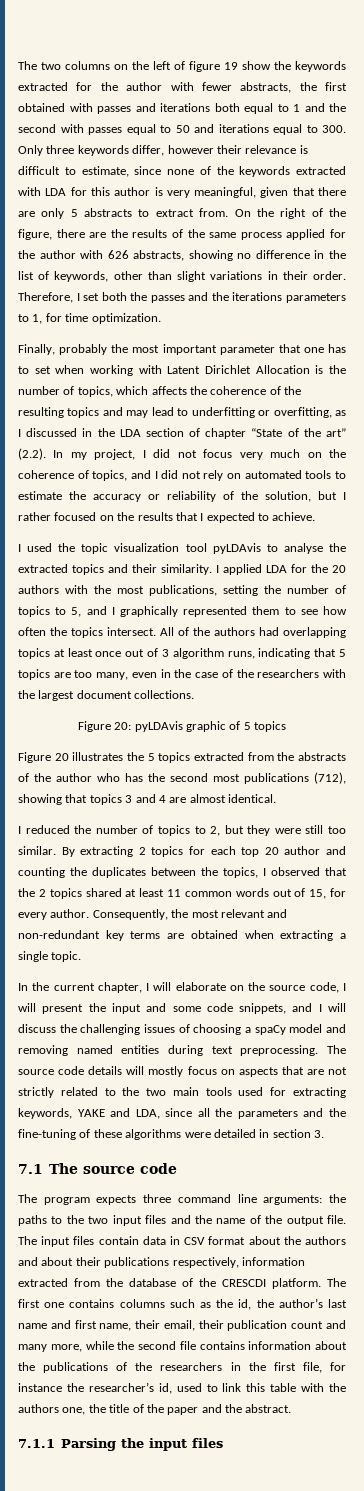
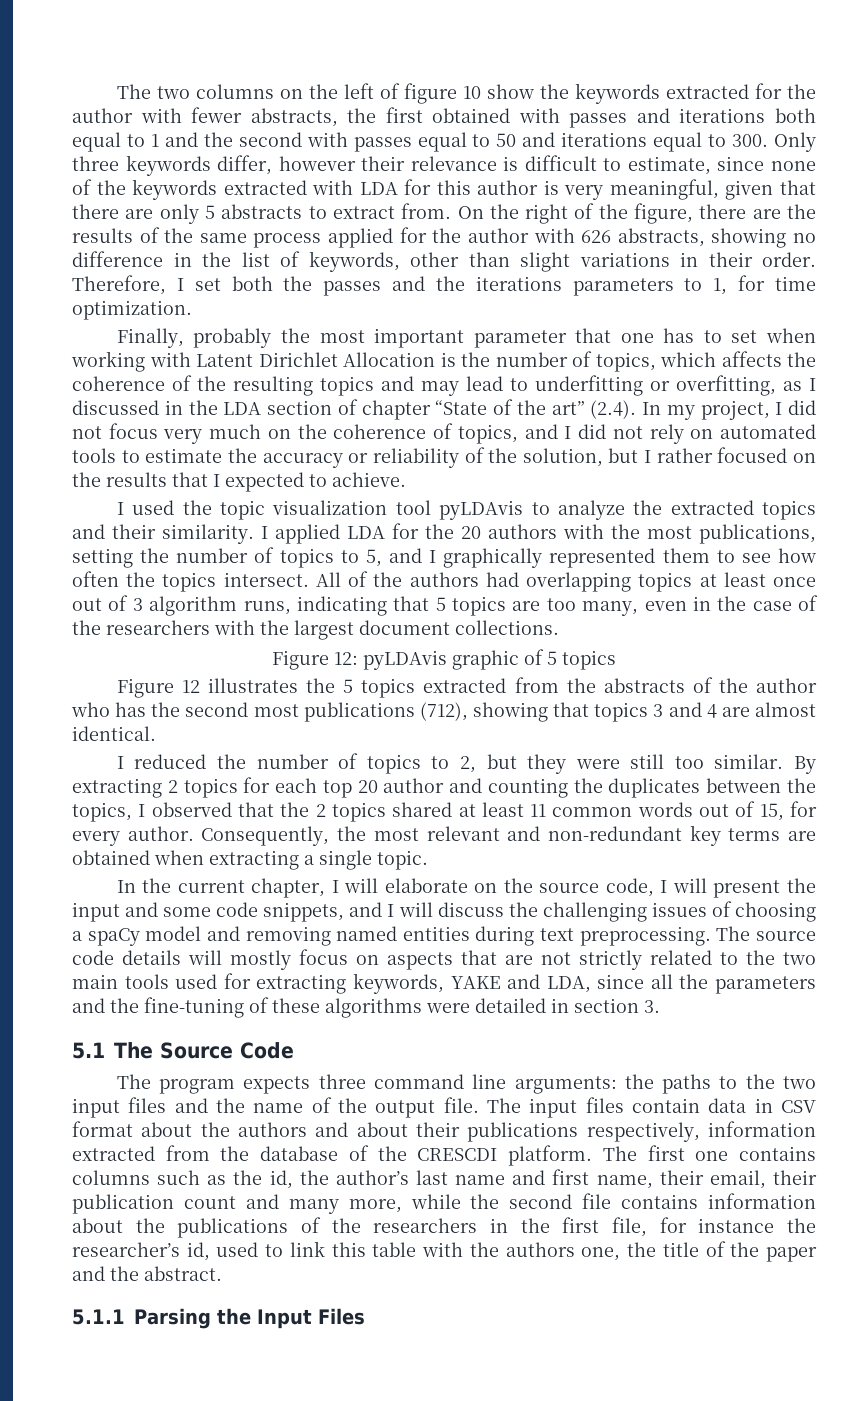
[224,62,238,70] 19 -> [462,86,481,99] 10
[18,448,46,460] (2.2). -> [590,400,637,419] (2.4).
[283,543,323,554] analyse -> [557,500,625,520] analyze
[114,722,132,730] 20: -> [334,652,358,665] 12:
[54,753,69,761] 20 -> [181,680,200,693] 12
[18,1163,178,1174] 7.1 The source code -> [72,1042,294,1059] 5.1 The Source Code
[18,1439,55,1448] 7.1.1 -> [72,1309,125,1325] 5.1.1
[149,1438,224,1451] input files -> [257,1308,365,1329] Input Files

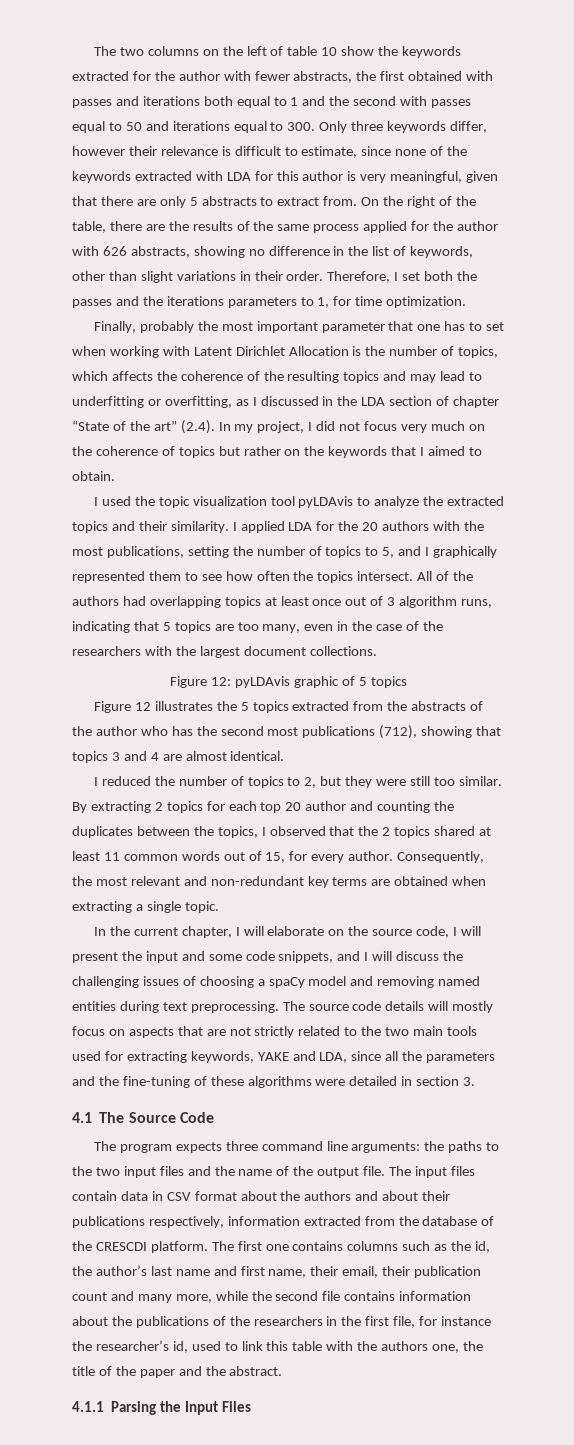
[403,83,457,104] figure -> [287,46,318,56] table
[634,203,694,224] figure, -> [72,221,106,233] table,
[457,424,817,444] [72,447,816,468] [72,472,167,487] topics, and I did not rely on automated tools to estimate the accuracy or reliability of the solution, but I rather focused on the results -> [178,446,388,458] topics but rather on the keywords
[225,472,406,492] expected to achieve. -> [428,446,482,456] [72,471,115,481] aimed to obtain.
[72,1042,105,1059] 5.1 -> [72,1112,92,1123] 4.1
[72,1309,125,1325] 5.1.1 -> [72,1401,104,1412] 4.1.1

